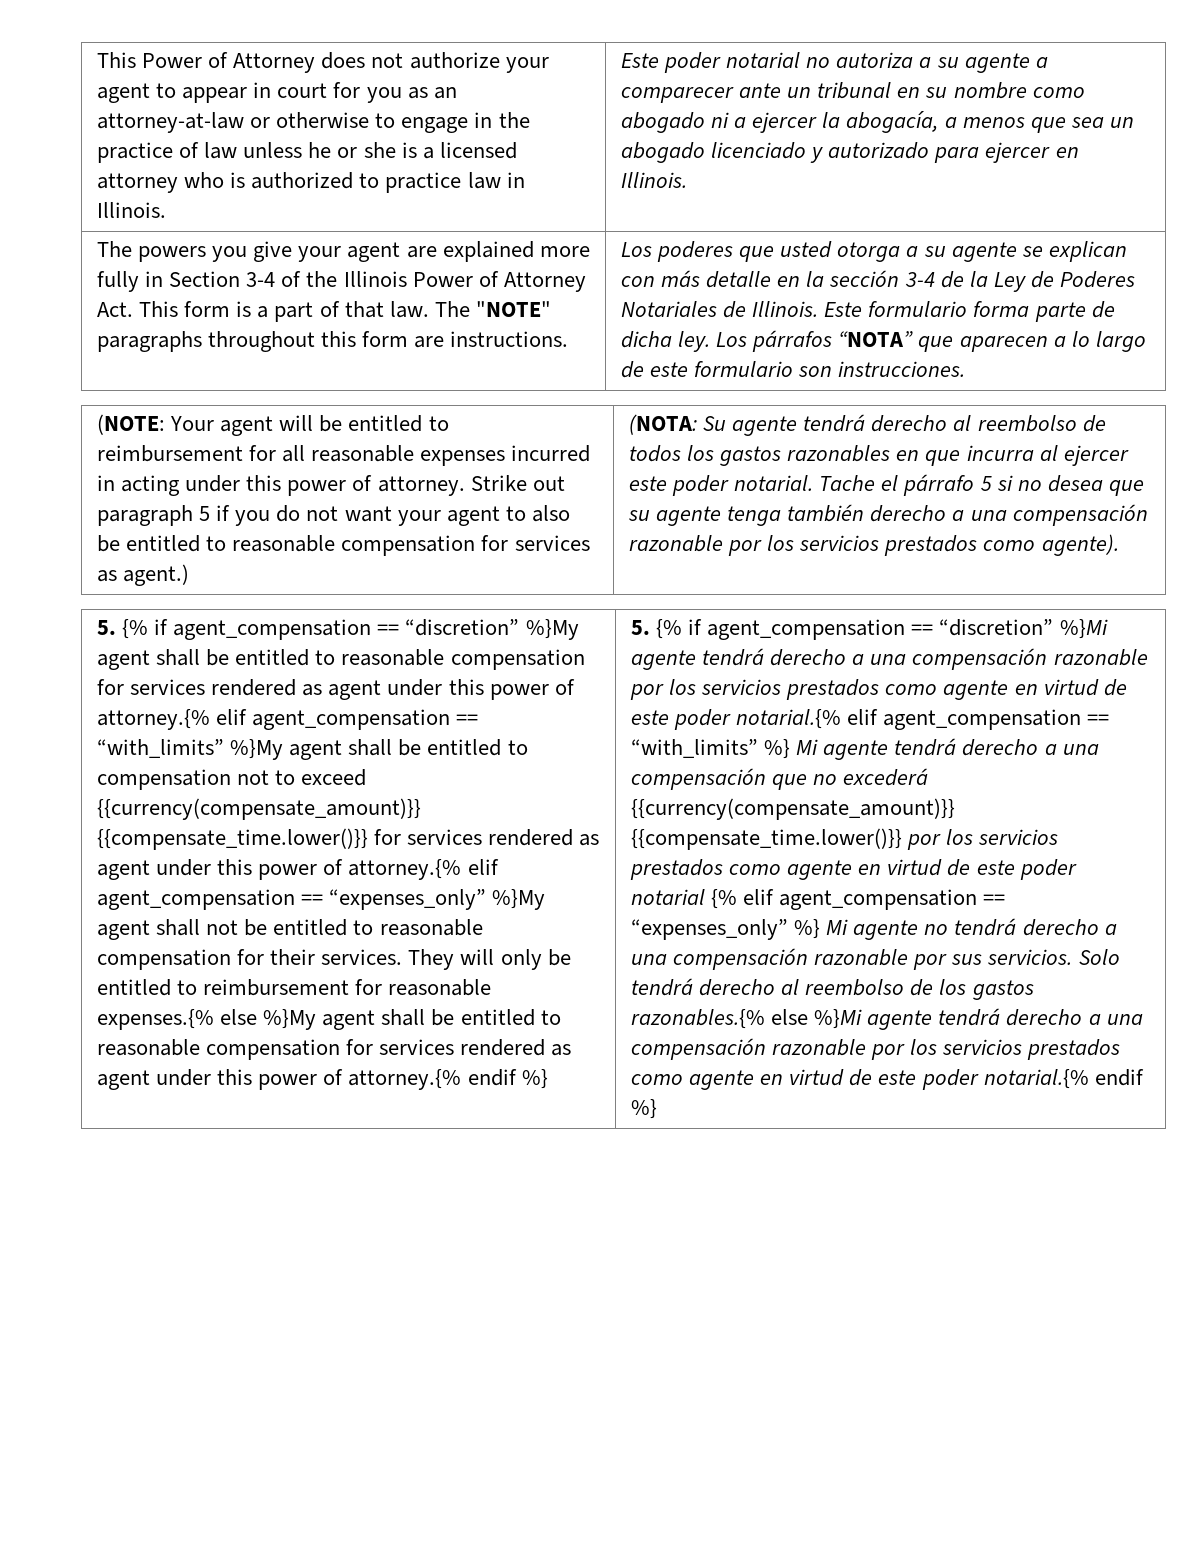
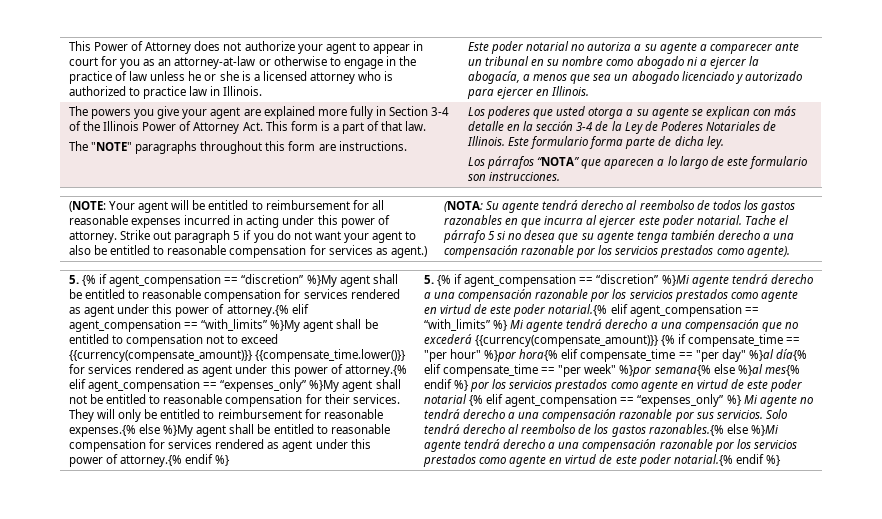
(429, 309) none -> (427, 126) //
(711, 341) none -> (724, 142) //
[631,828,903,850] {{compensate_time.lower()}} -> [661,334,801,347] [423,349,807,362] [423,364,800,377] [423,379,469,391] {% if compensate_time == "per hour" %}por hora{% elif compensate_time == "per day" %}al día{% elif compensate_time == "per week" %}por semana{% else %}al mes{% endif %}

